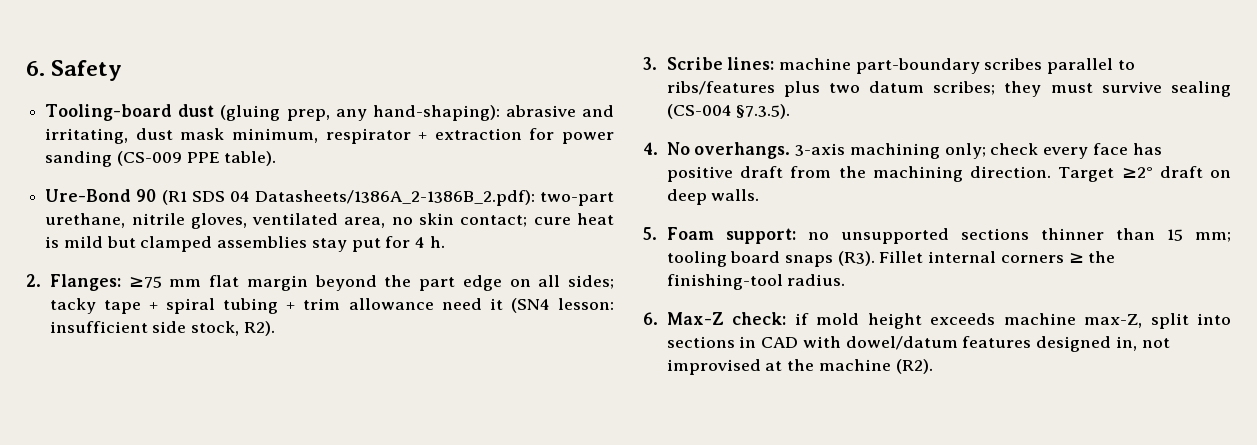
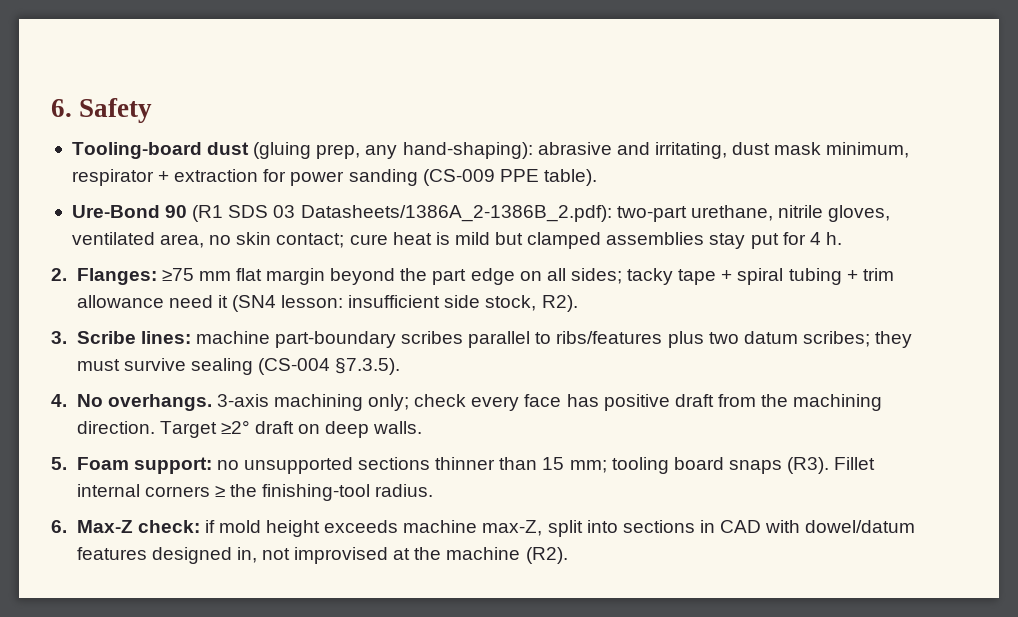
[229,191,250,202] 04 -> [273,205,296,218] 03

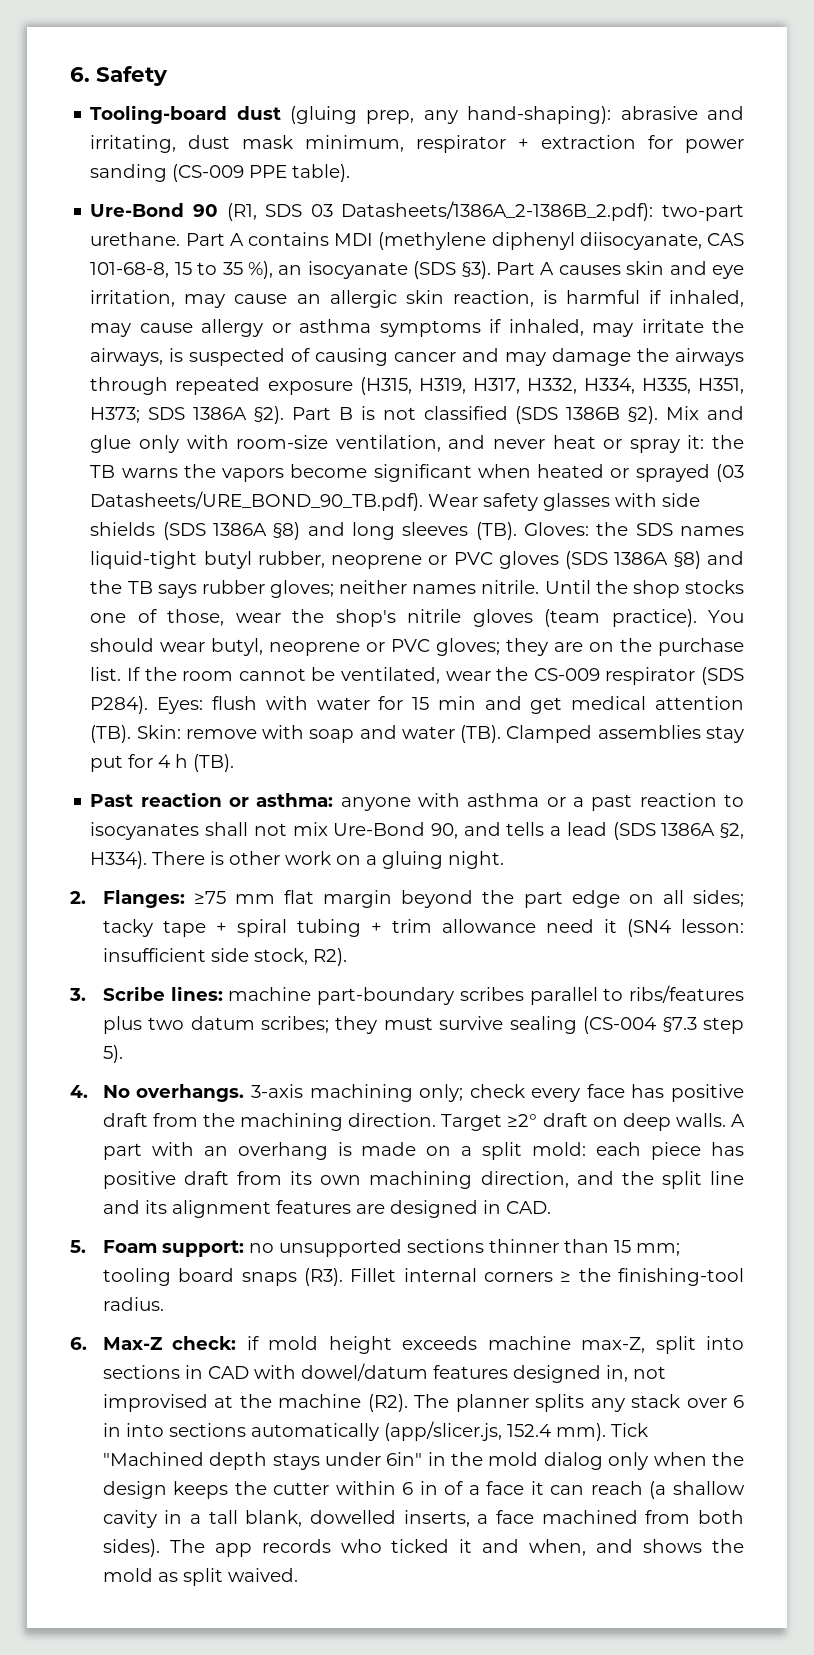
[192,205,224,222] (R1 -> [226,203,257,221] (R1,
[690,205,891,222] [71,232,602,249] urethane, nitrile gloves, ventilated area, no skin contact; cure heat is mild but clamped -> [90,232,744,250] [90,261,744,279] [90,290,744,308] [90,319,745,337] [90,348,744,366] [90,377,744,395] [90,406,744,424] [90,435,745,453] [90,464,744,482] [90,491,701,511] [90,522,745,540] [90,551,744,569] [90,580,744,598] [90,609,744,627] [90,638,744,656] [90,667,745,685] [90,696,745,714] [90,725,593,743] urethane. Part A contains MDI (methylene diphenyl diisocyanate, CAS 101-68-8, 15 to 35 %), an isocyanate (SDS §3). Part A causes skin and eye irritation, may cause an allergic skin reaction, is harmful if inhaled, may cause allergy or asthma symptoms if inhaled, may irritate the airways, is suspected of causing cancer and may damage the airways through repeated exposure (H315, H319, H317, H332, H334, H335, H351, H373; SDS 1386A §2). Part B is not classified (SDS 1386B §2). Mix and glue only with room-size ventilation, and never heat or spray it: the TB warns the vapors become significant when heated or sprayed (03 Datasheets/URE_BOND_90_TB.pdf). Wear safety glasses with side shields (SDS 1386A §8) and long sleeves (TB). Gloves: the SDS names liquid-tight butyl rubber, neoprene or PVC gloves (SDS 1386A §8) and the TB says rubber gloves; neither names nitrile. Until the shop stocks one of those, wear the shop's nitrile gloves (team practice). You should wear butyl, neoprene or PVC gloves; they are on the purchase list. If the room cannot be ventilated, wear the CS-009 respirator (SDS P284). Eyes: flush with water for 15 min and get medical attention (TB). Skin: remove with soap and water (TB). Clamped
[825,232,842,245] h. -> [175,754,235,772] [90,792,745,811] [90,822,744,840] [90,851,505,869] h (TB). // Past reaction or asthma: anyone with asthma or a past reaction to isocyanates shall not mix Ure-Bond 90, and tells a lead (SDS 1386A §2, H334). There is other work on a gluing night.
[335,358,401,375] §7.3.5). -> [662,1017,745,1034] [102,1045,123,1063] §7.3 step 5).
(423, 427) none -> [731,1114,745,1127] [102,1142,744,1160] [102,1171,744,1189] [102,1200,551,1218] A part with an overhang is made on a split mold: each piece has positive draft from its own machining direction, and the split line and its alignment features are designed in CAD.
(568, 555) none -> [414,1394,745,1412] [102,1421,648,1441] [102,1452,745,1470] [102,1481,745,1499] [102,1510,744,1528] [102,1539,745,1557] [102,1568,298,1586] The planner splits any stack over 6 in into sections automatically (app/slicer.js, 152.4 mm). Tick "Machined depth stays under 6in" in the mold dialog only when the design keeps the cutter within 6 in of a face it can reach (a shallow cavity in a tall blank, dowelled inserts, a face machined from both sides). The app records who ticked it and when, and shows the mold as split waived.

